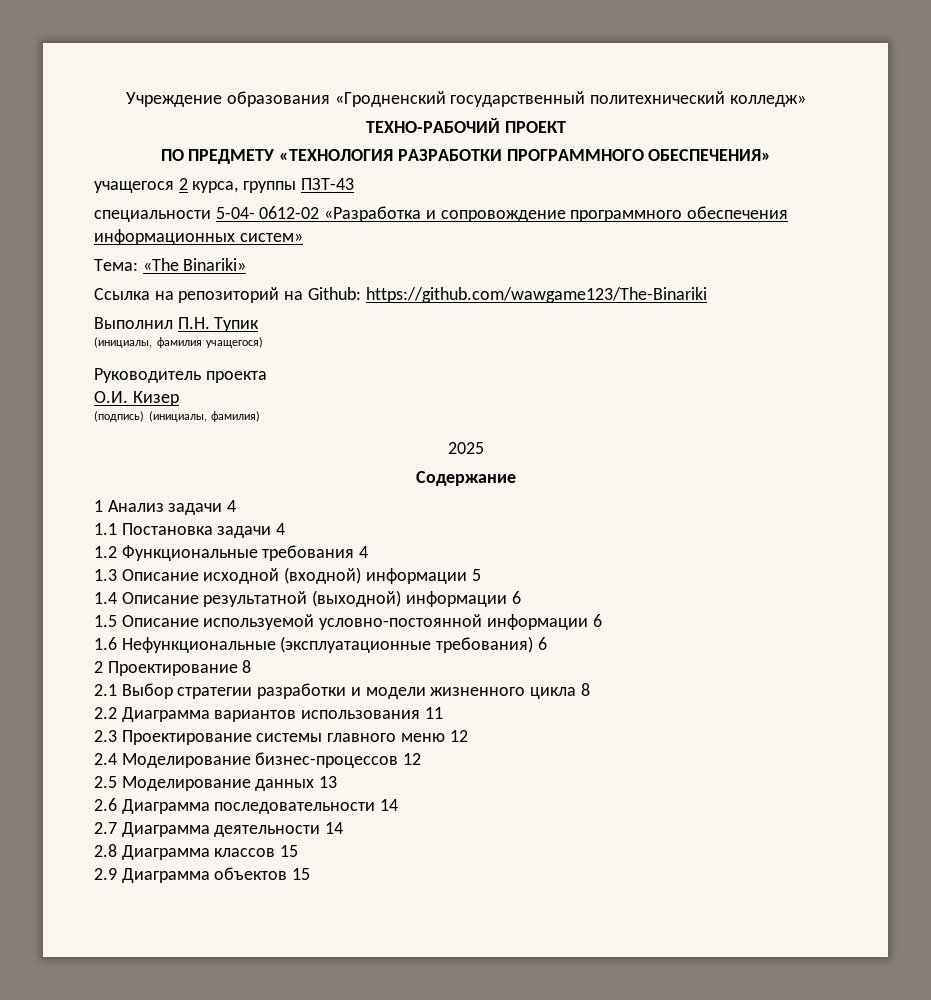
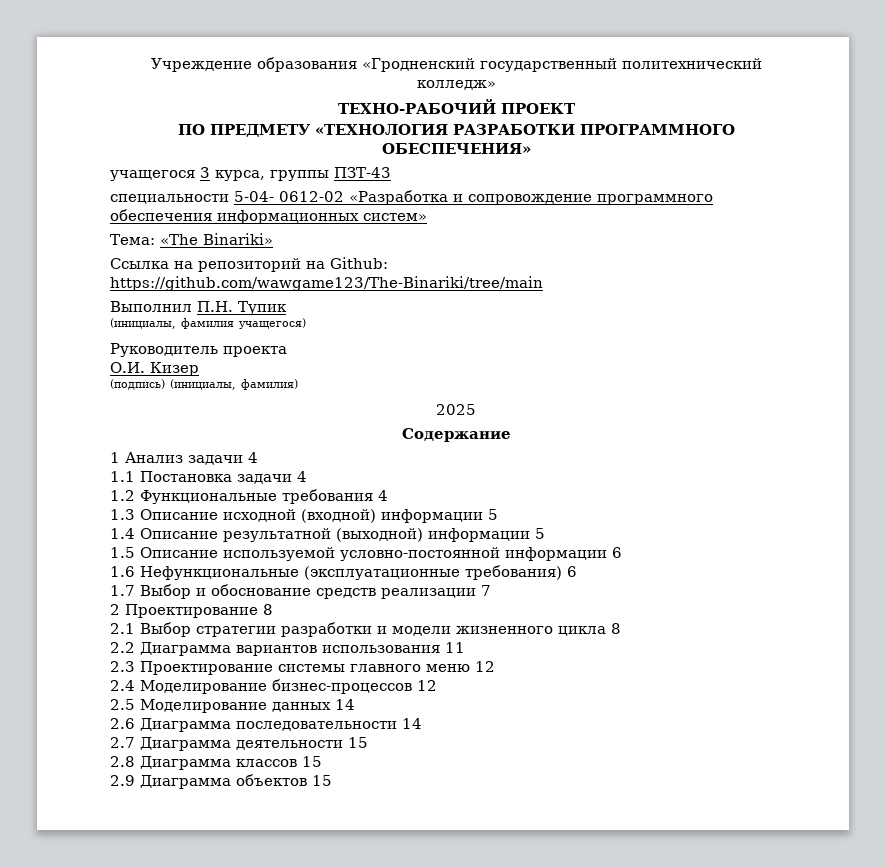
[178,178,188,190] 2 -> [200,167,210,178] 3
[365,287,707,303] https://github.com/wawgame123/The-Binariki -> [110,276,543,291] https://github.com/wawgame123/The-Binariki/tree/main
[511,591,521,604] 6 -> [535,528,545,539] 5
(547, 643) none -> [110,584,491,599] // 1.7 Выбор и обоснование средств реализации 7
[319,776,338,788] 13 -> [335,699,355,710] 14
[325,822,344,834] 14 -> [348,737,368,748] 15

